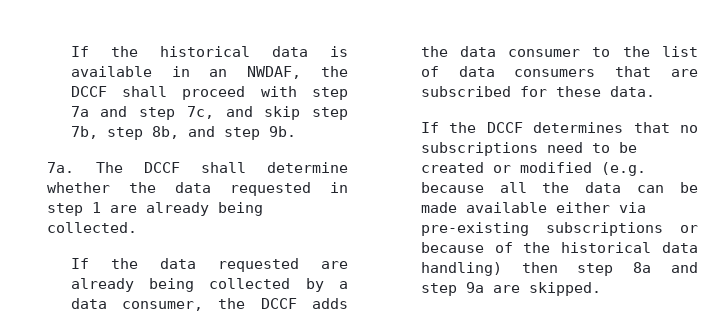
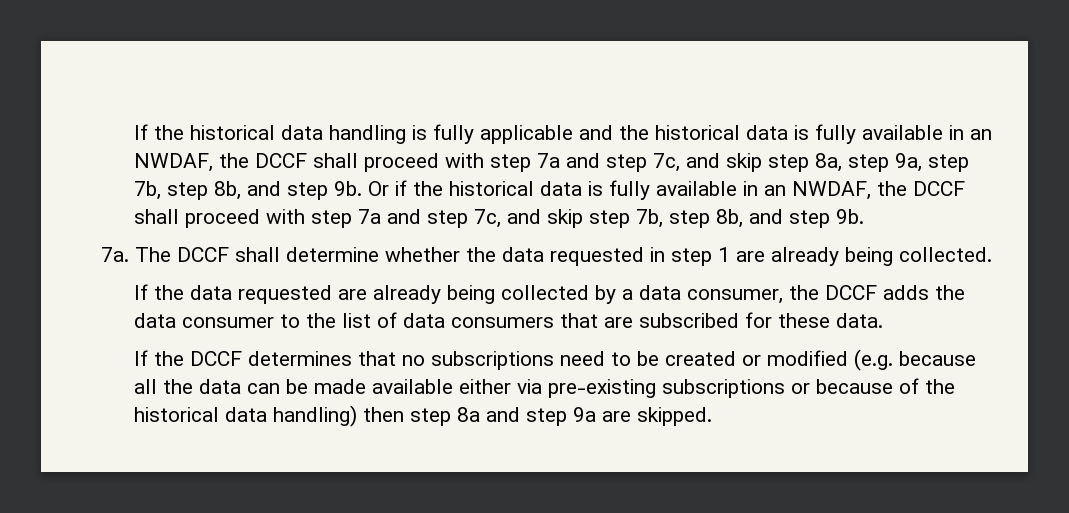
[330,46,348,57] is -> [329,124,993,144] [134,153,970,172] [134,180,651,200] handling is fully applicable and the historical data is fully available in an NWDAF, the DCCF shall proceed with step 7a and step 7c, and skip step 8a, step 9a, step 7b, step 8b, and step 9b. Or if the historical data is fully

